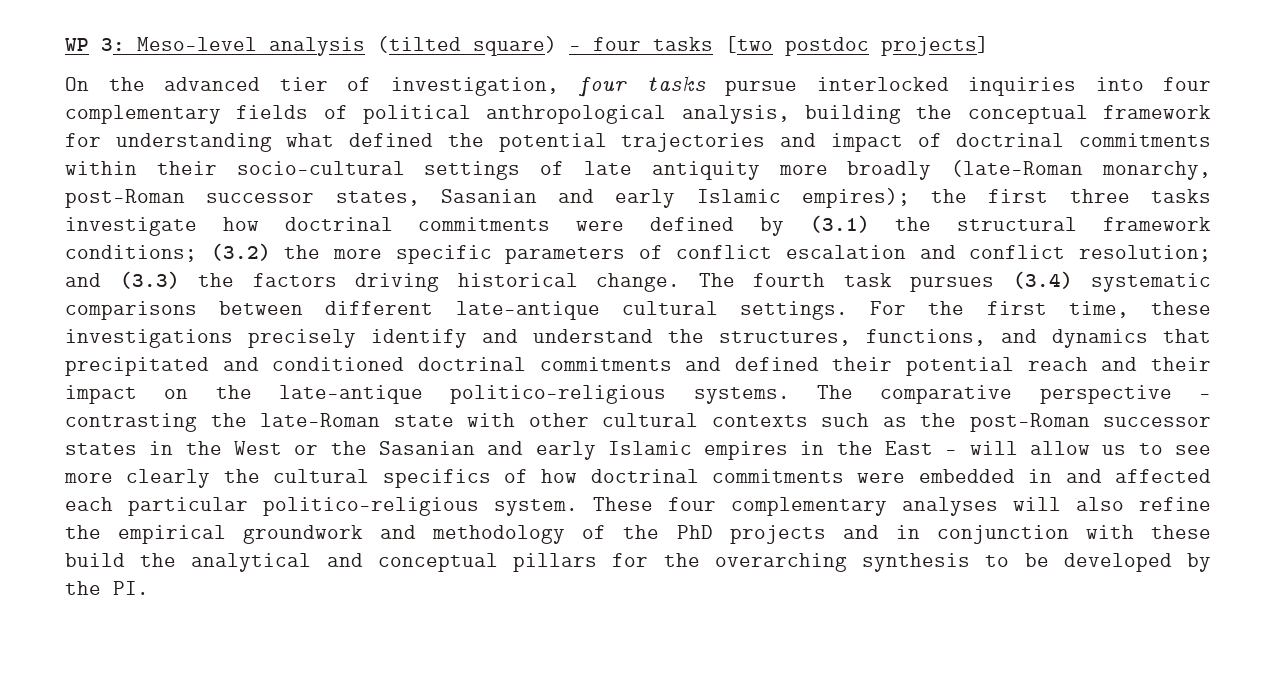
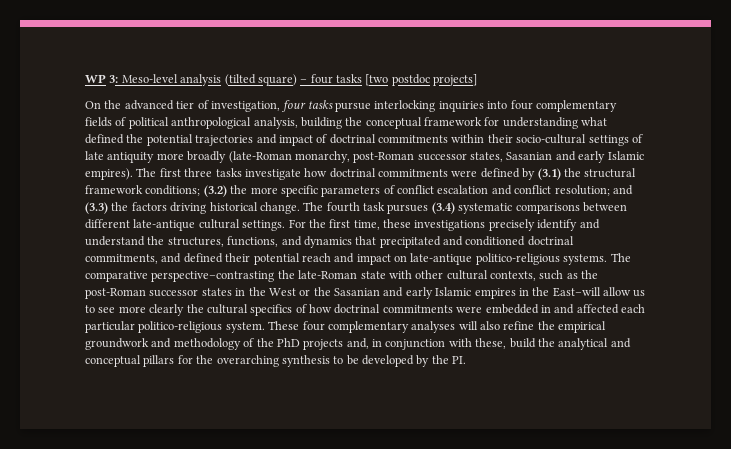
[816,77,949,91] interlocked -> [374,100,436,112] interlocking
[801,188,968,208] empires); the -> [85,168,157,180] empires). The
[539,357,672,371] commitments -> [85,254,158,264] commitments,
[1151,357,1211,371] their -> (355, 258) none
[215,385,252,399] the -> (407, 258) none
[1039,385,1211,404] [65,413,197,432] perspective – contrasting -> [151,271,275,282] perspective–contrasting
[711,415,808,427] contexts -> [490,271,536,281] contexts,
[885,441,1018,455] East – will -> [552,287,601,297] East–will
[842,525,879,539] and -> [346,338,369,349] and,
[1151,525,1212,539] these -> [475,338,507,349] these,

